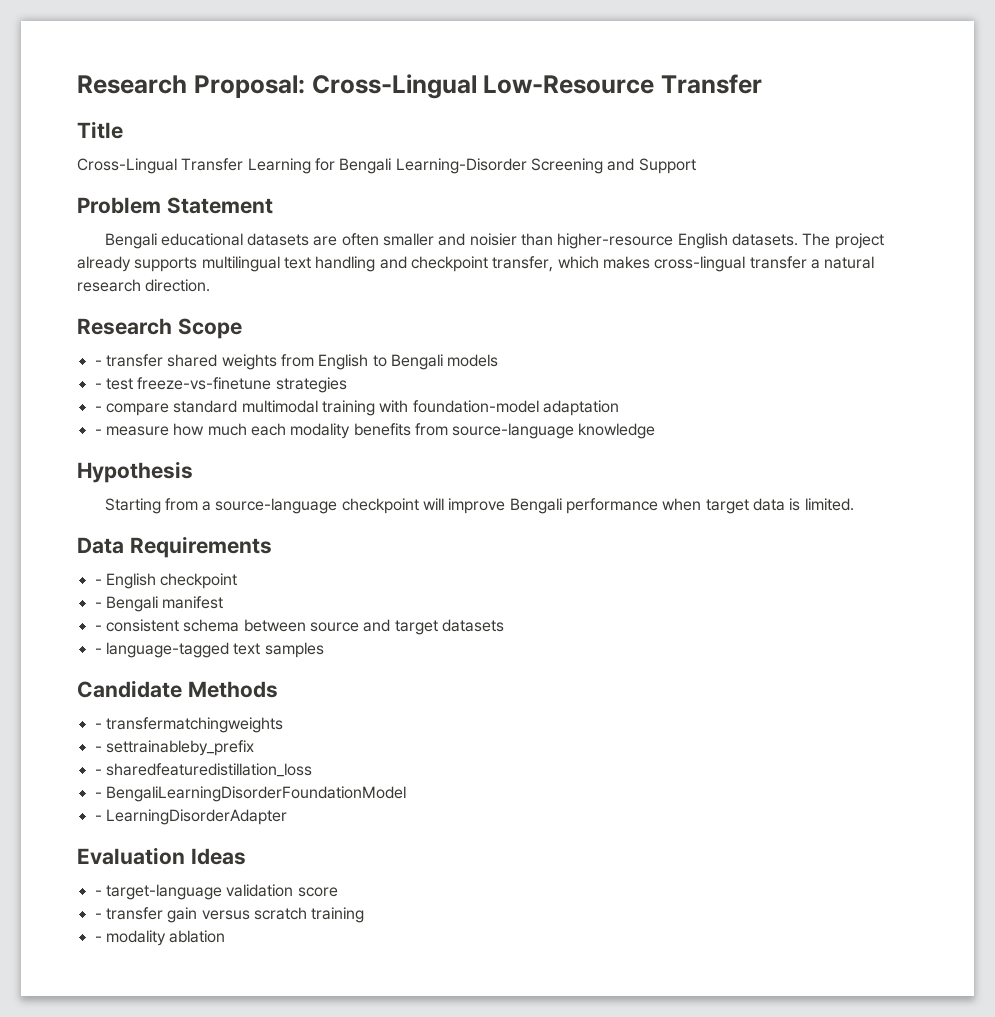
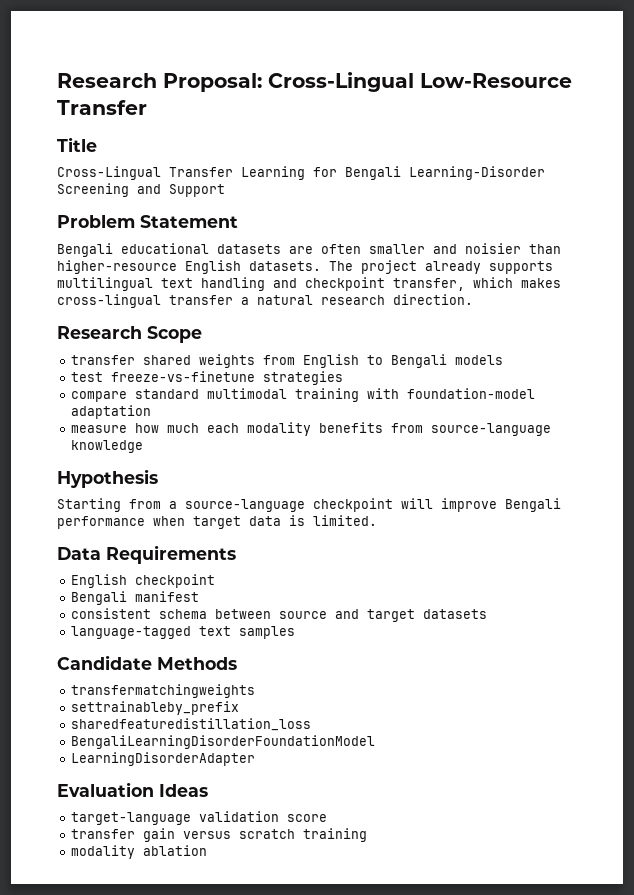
[94,360,102,366] - -> (202, 334) none
[94,383,102,389] - -> (503, 360) none
[94,406,102,412] - -> (343, 378) none
[94,429,102,435] - -> (151, 412) none
[94,579,102,585] - -> (236, 554) none
[94,602,102,608] - -> (215, 581) none
[94,625,102,631] - -> (199, 596) none
[94,648,102,654] - -> (487, 614) none
[94,723,102,729] - -> (237, 663) none
[94,746,102,752] - -> (255, 691) none
[94,769,102,775] - -> (239, 708) none
[94,792,102,798] - -> (311, 724) none
[94,815,102,821] - -> (375, 742) none
[94,890,102,896] - -> (208, 790) none
[94,913,102,919] - -> (327, 818) none
[94,936,102,942] - -> (367, 835) none

